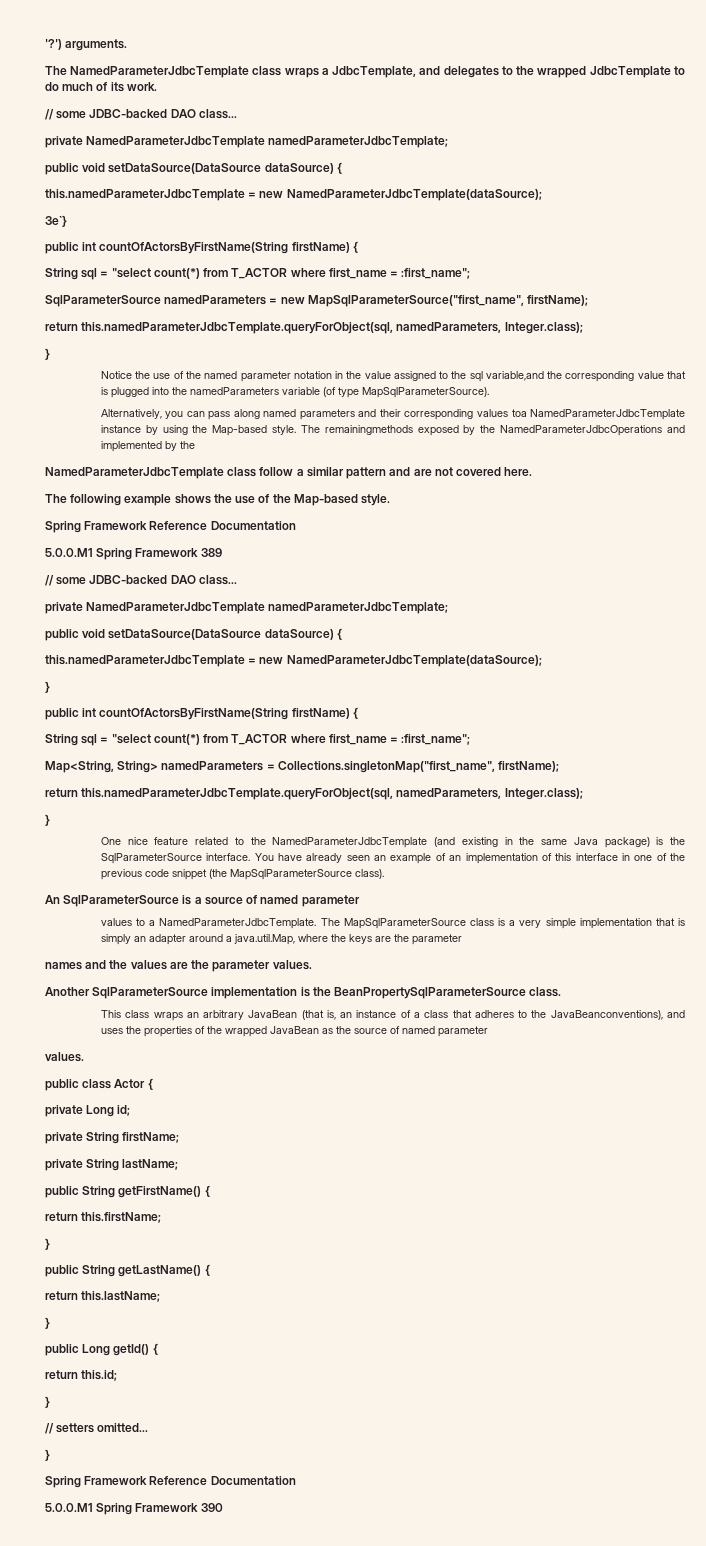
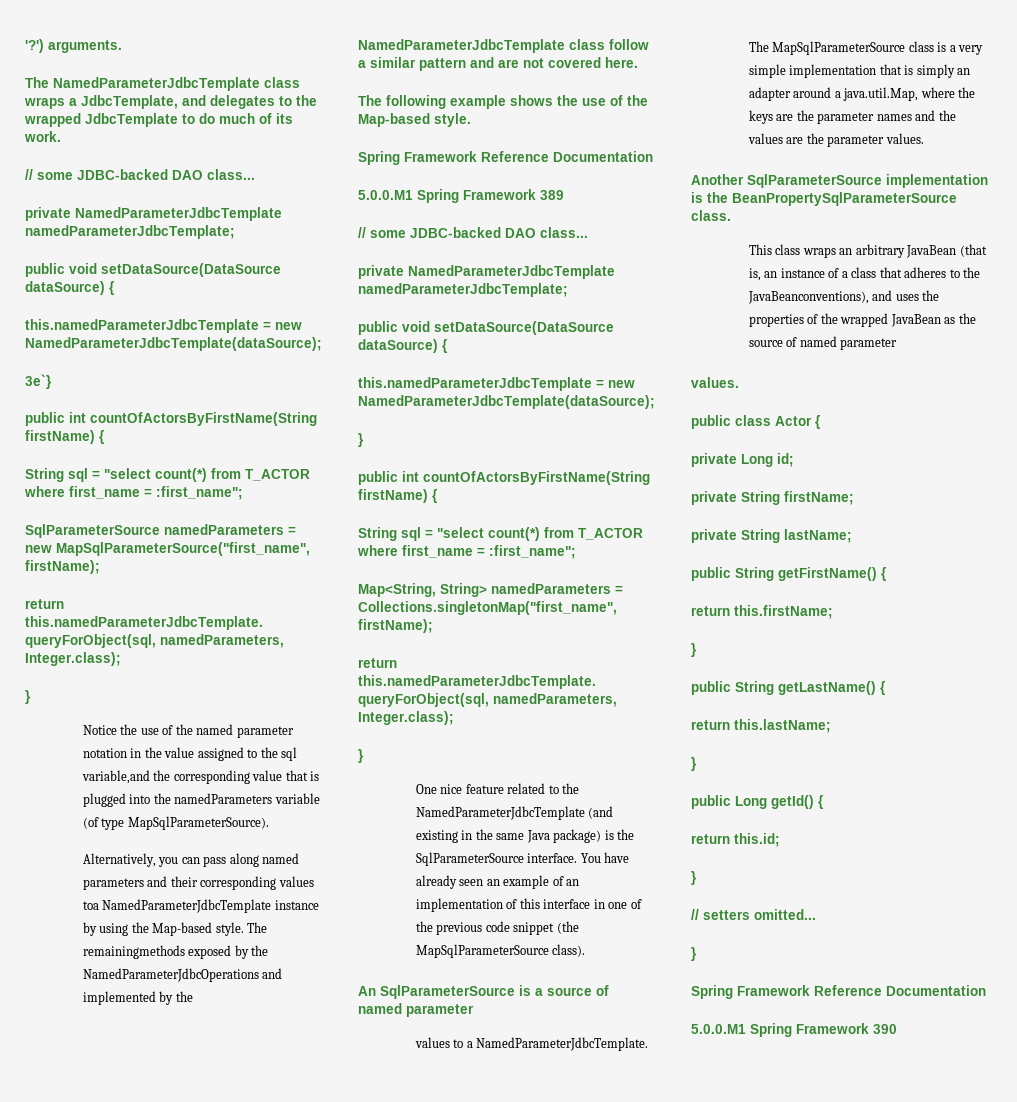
(462, 939) // -> (875, 118) none

